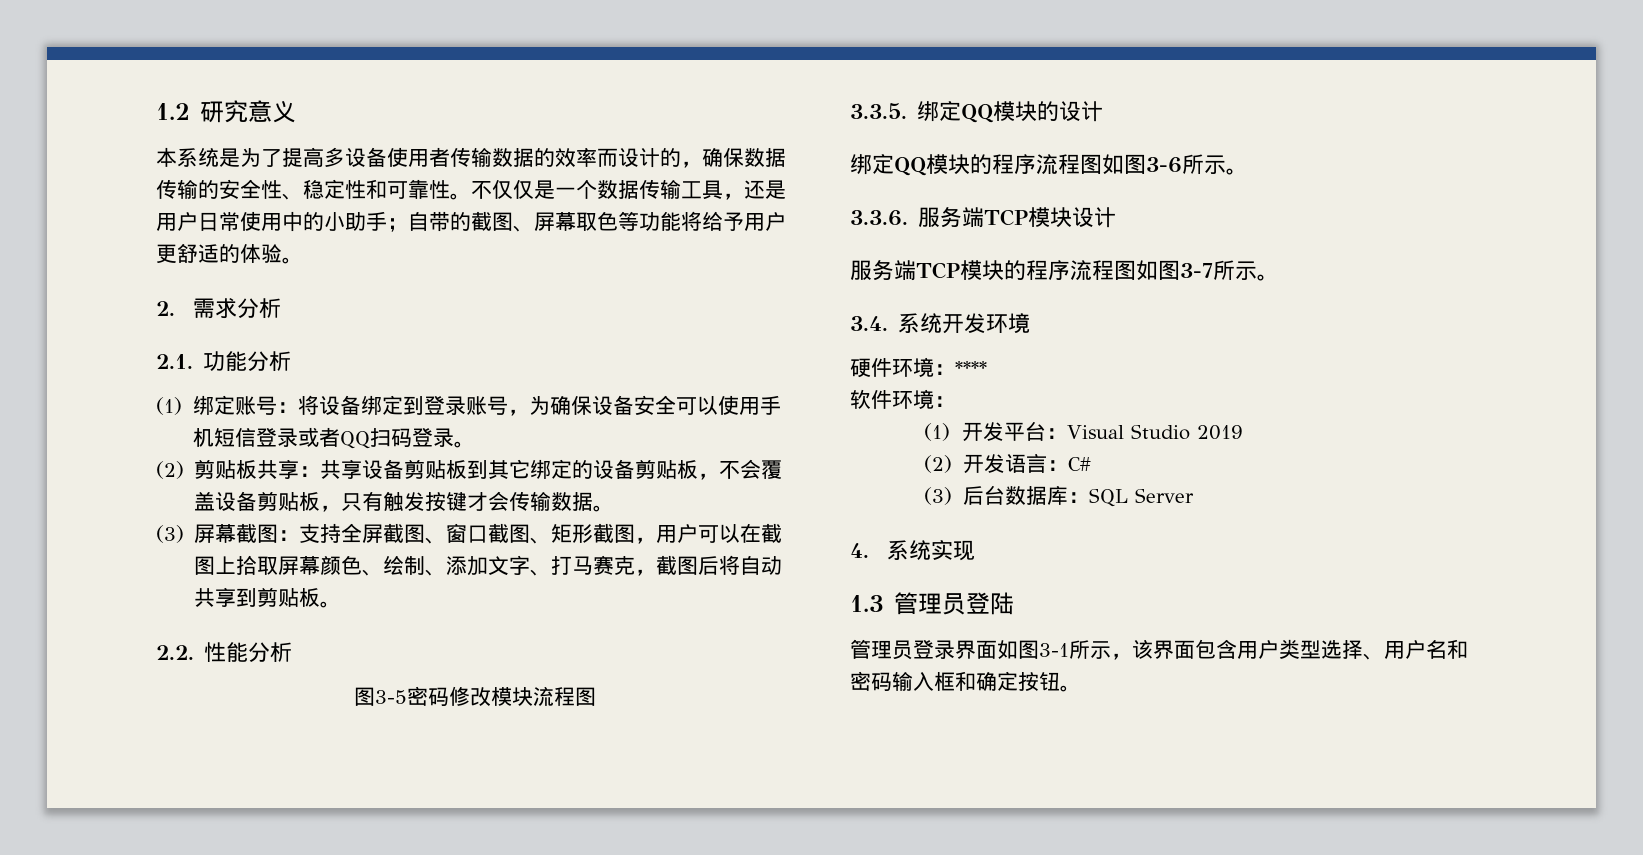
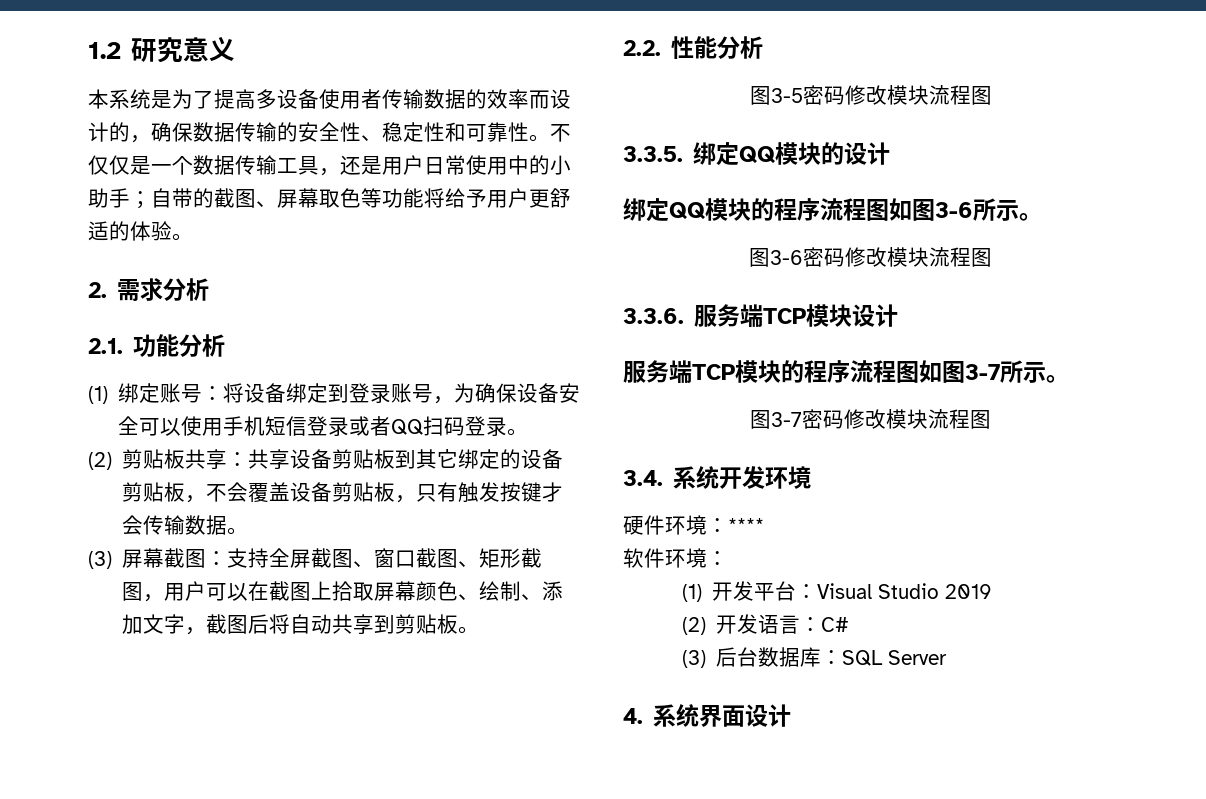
[530,555,636,576] 、打马赛克 -> (186, 624) none
(1248, 171) none -> [749,247,992,267] // 图3-6密码修改模块流程图
(1279, 277) none -> [750,409,991,429] // 图3-7密码修改模块流程图
[931,540,976,561] [850,592,1015,615] [850,639,1468,660] [850,671,1081,692] 实现 // 1.3管理员登陆 // 管理员登录界面如图3-1所示，该界面包含用户类型选择、用户名和密码输入框和确定按钮。 -> [699,704,792,727] 界面设计

